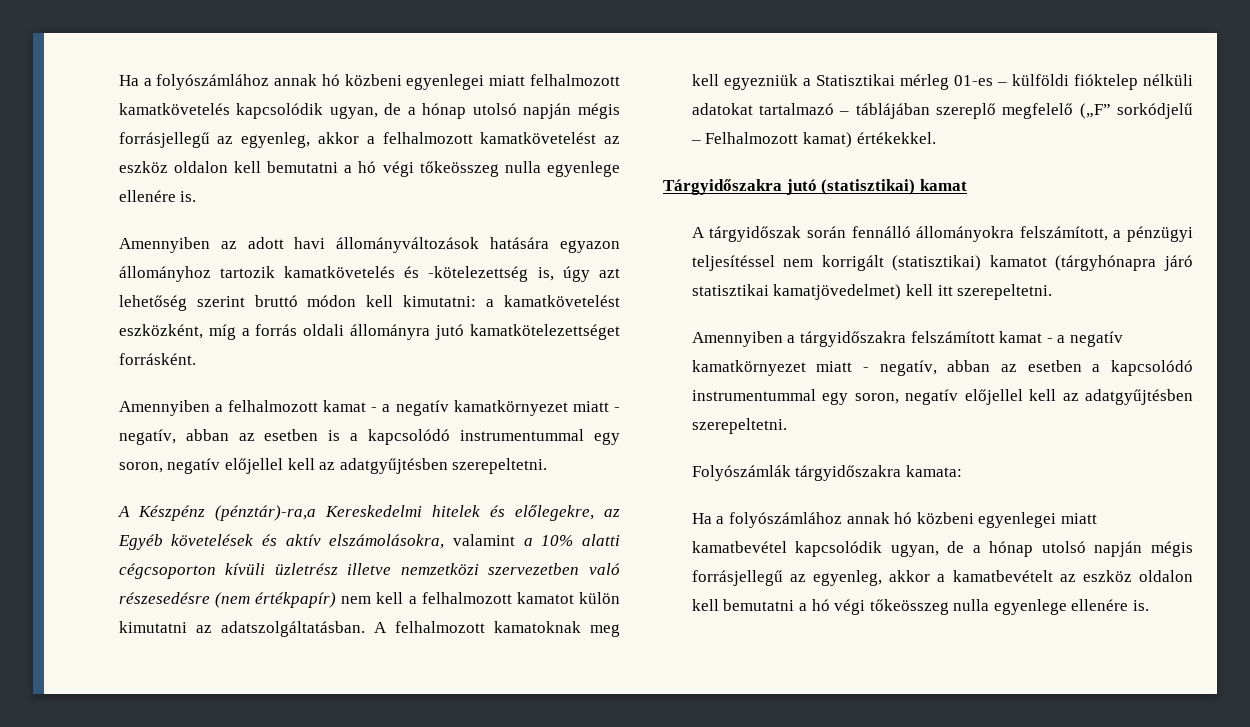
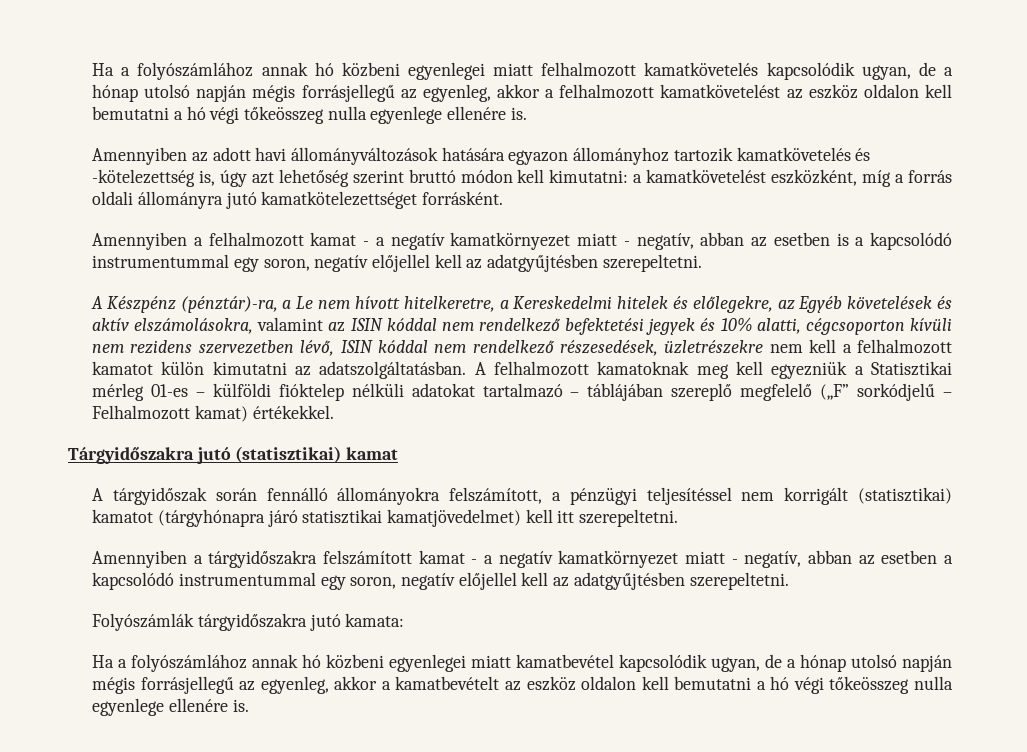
[214,505,316,521] (pénztár)-ra,a -> [180,296,509,313] (pénztár)-ra, a Le nem hívott hitelkeretre, a
[523,534,620,546] [118,563,620,579] [118,592,337,608] a 10% alatti cégcsoporton kívüli üzletrész illetve nemzetközi szervezetben való részesedésre (nem értékpapír) -> [328,317,952,335] [92,340,764,356] az ISIN kóddal nem rendelkező befektetési jegyek és 10% alatti, cégcsoporton kívüli nem rezidens szervezetben lévő, ISIN kóddal nem rendelkező részesedések, üzletrészekre
(902, 473) none -> [309,614,341,631] jutó

